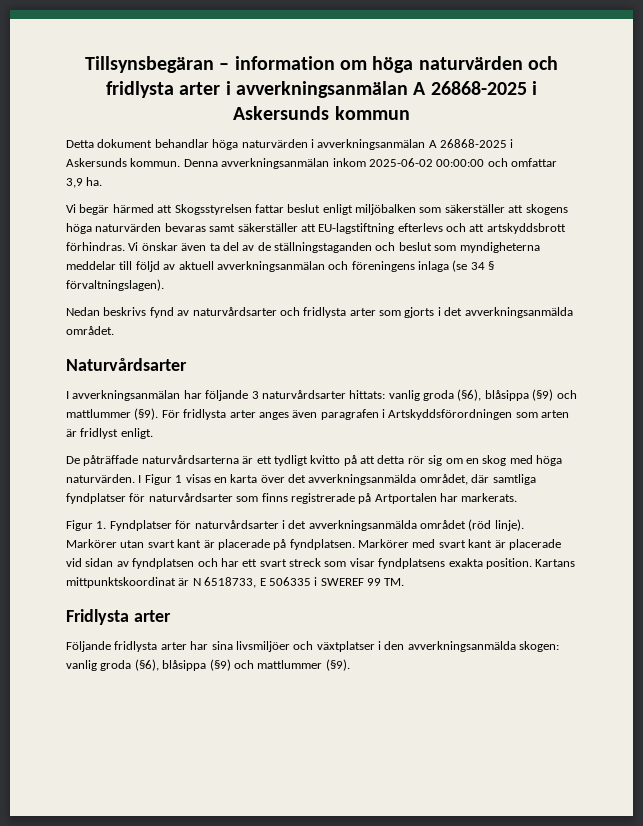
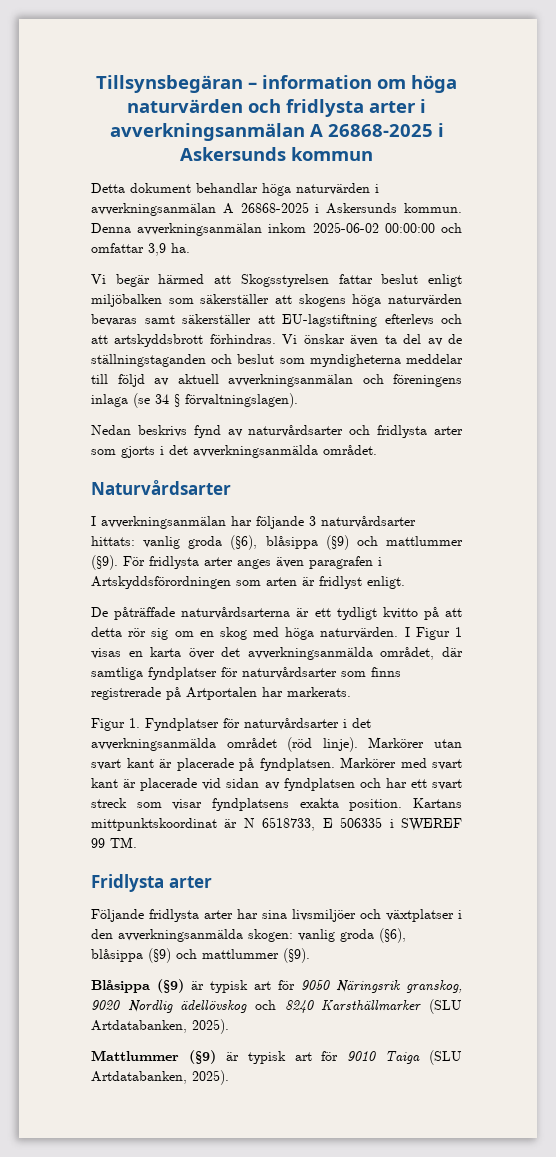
(350, 665) none -> [91,979,462,993] [91,999,462,1014] [91,1019,229,1034] [91,1050,462,1065] [91,1070,229,1085] // Blåsippa (§9) är typisk art för 9050 Näringsrik granskog, 9020 Nordlig ädellövskog och 8240 Karsthällmarker (SLU Artdatabanken, 2025). // Mattlummer (§9) är typisk art för 9010 Taiga (SLU Artdatabanken, 2025).

